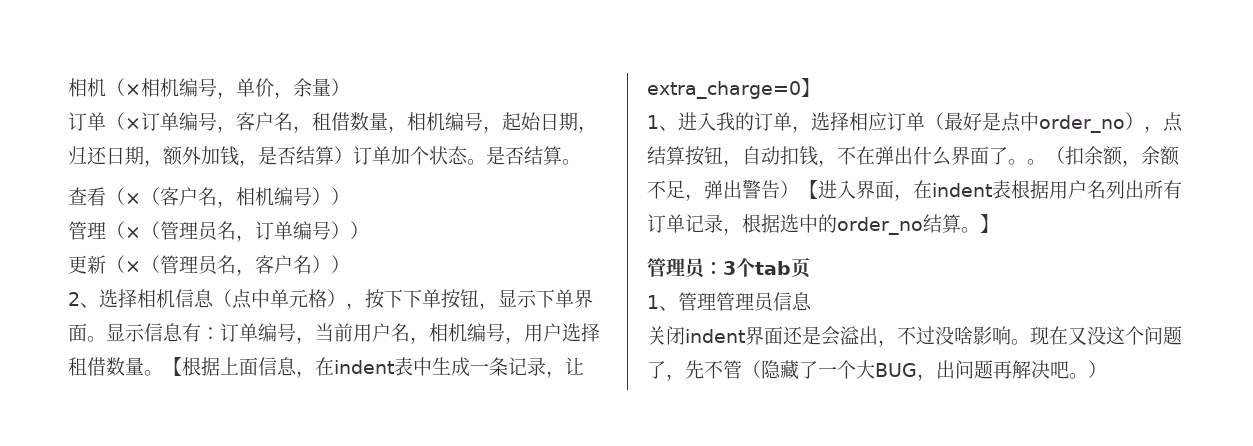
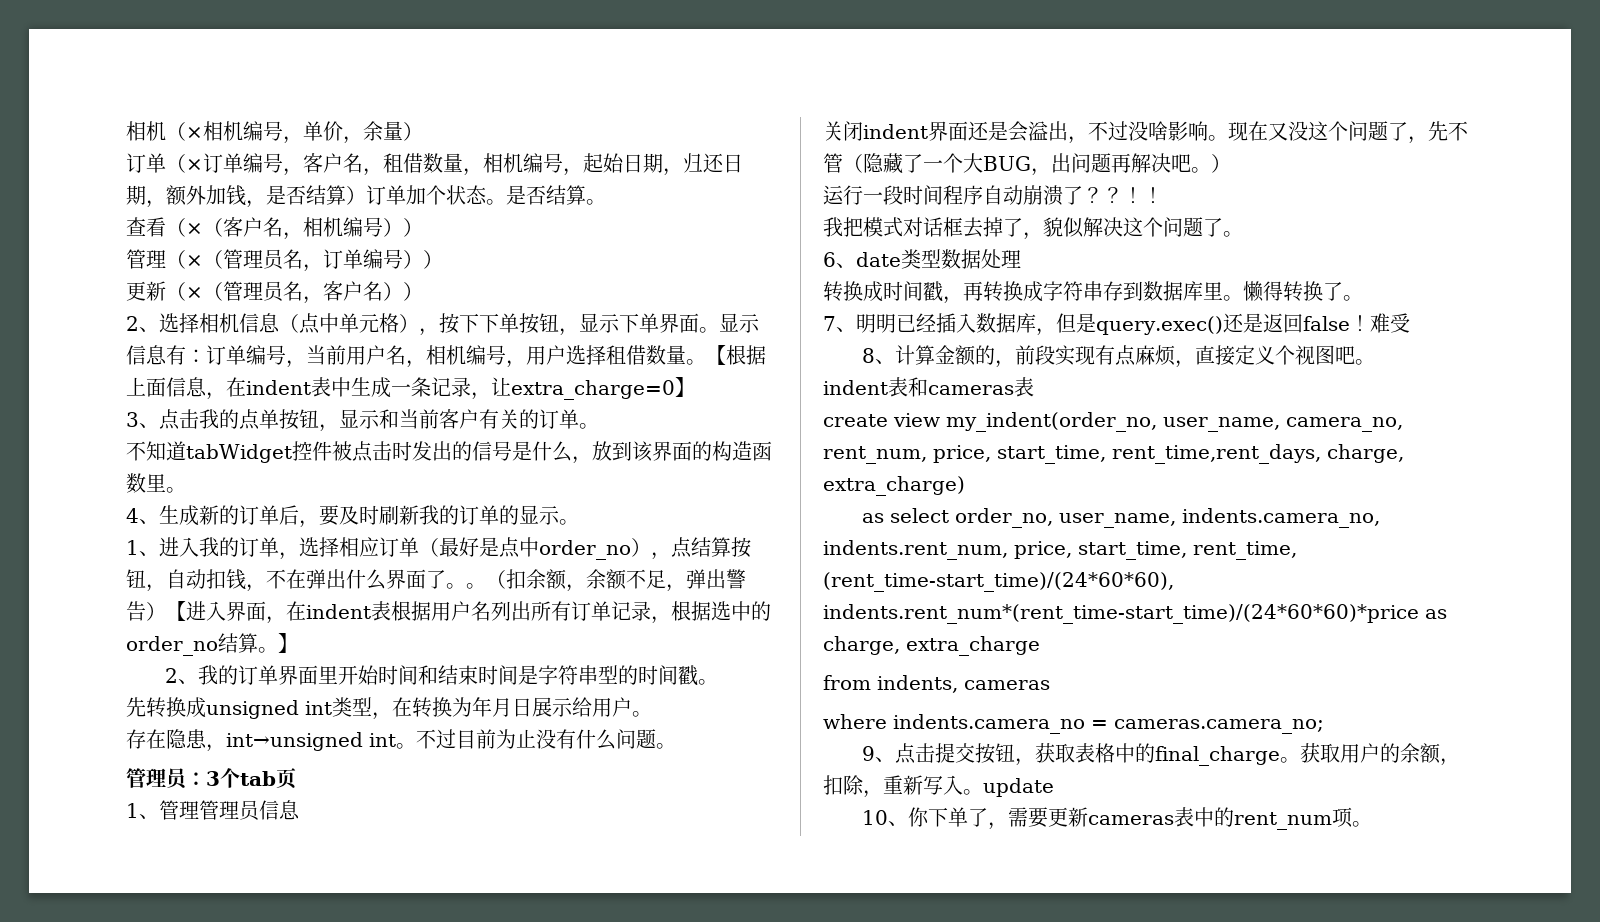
(820, 87) none -> [126,409,599,432] [126,441,772,464] [126,473,186,493] [126,505,579,528] // 3、点击我的点单按钮，显示和当前客户有关的订单。 // 不知道tabWidget控件被点击时发出的信号是什么，放到该界面的构造函数里。 // 4、生成新的订单后，要及时刷新我的订单的显示。
(999, 223) none -> [164,665,718,686] [126,697,652,720] [126,729,676,752] // 2、我的订单界面里开始时间和结束时间是字符串型的时间戳。 // 先转换成unsigned int类型，在转换为年月日展示给用户。 // 存在隐患，int→unsigned int。不过目前为止没有什么问题。
(1107, 369) none -> [823,185,1163,206] [823,217,1243,240] [823,249,1021,269] [823,281,1363,304] [823,313,1410,336] [861,345,1375,368] [823,377,1034,397] [823,412,1403,432] [823,444,1404,464] [823,476,965,496] [861,508,1380,528] [823,540,1297,560] [823,572,1174,592] [823,604,1447,624] [823,636,1040,656] [823,675,1050,693] [823,714,1324,734] [861,743,1460,766] [823,775,1054,798] [861,807,1372,830] // 运行一段时间程序自动崩溃了？？！！ // 我把模式对话框去掉了，貌似解决这个问题了。 // 6、date类型数据处理 // 转换成时间戳，再转换成字符串存到数据库里。懒得转换了。 // 7、明明已经插入数据库，但是query.exec()还是返回false！难受 // 8、计算金额的，前段实现有点麻烦，直接定义个视图吧。 // indent表和cameras表 // create view my_indent(order_no, user_name, camera_no, rent_num, price, start_time, rent_time,rent_days, charge, extra_charge) // as select order_no, user_name, indents.camera_no, indents.rent_num, price, start_time, rent_time, (rent_time-start_time)/(24*60*60), indents.rent_num*(rent_time-start_time)/(24*60*60)*price as charge, extra_charge // from indents, cameras // where indents.camera_no = cameras.camera_no; // 9、点击提交按钮，获取表格中的final_charge。获取用户的余额，扣除，重新写入。update // 10、你下单了，需要更新cameras表中的rent_num项。

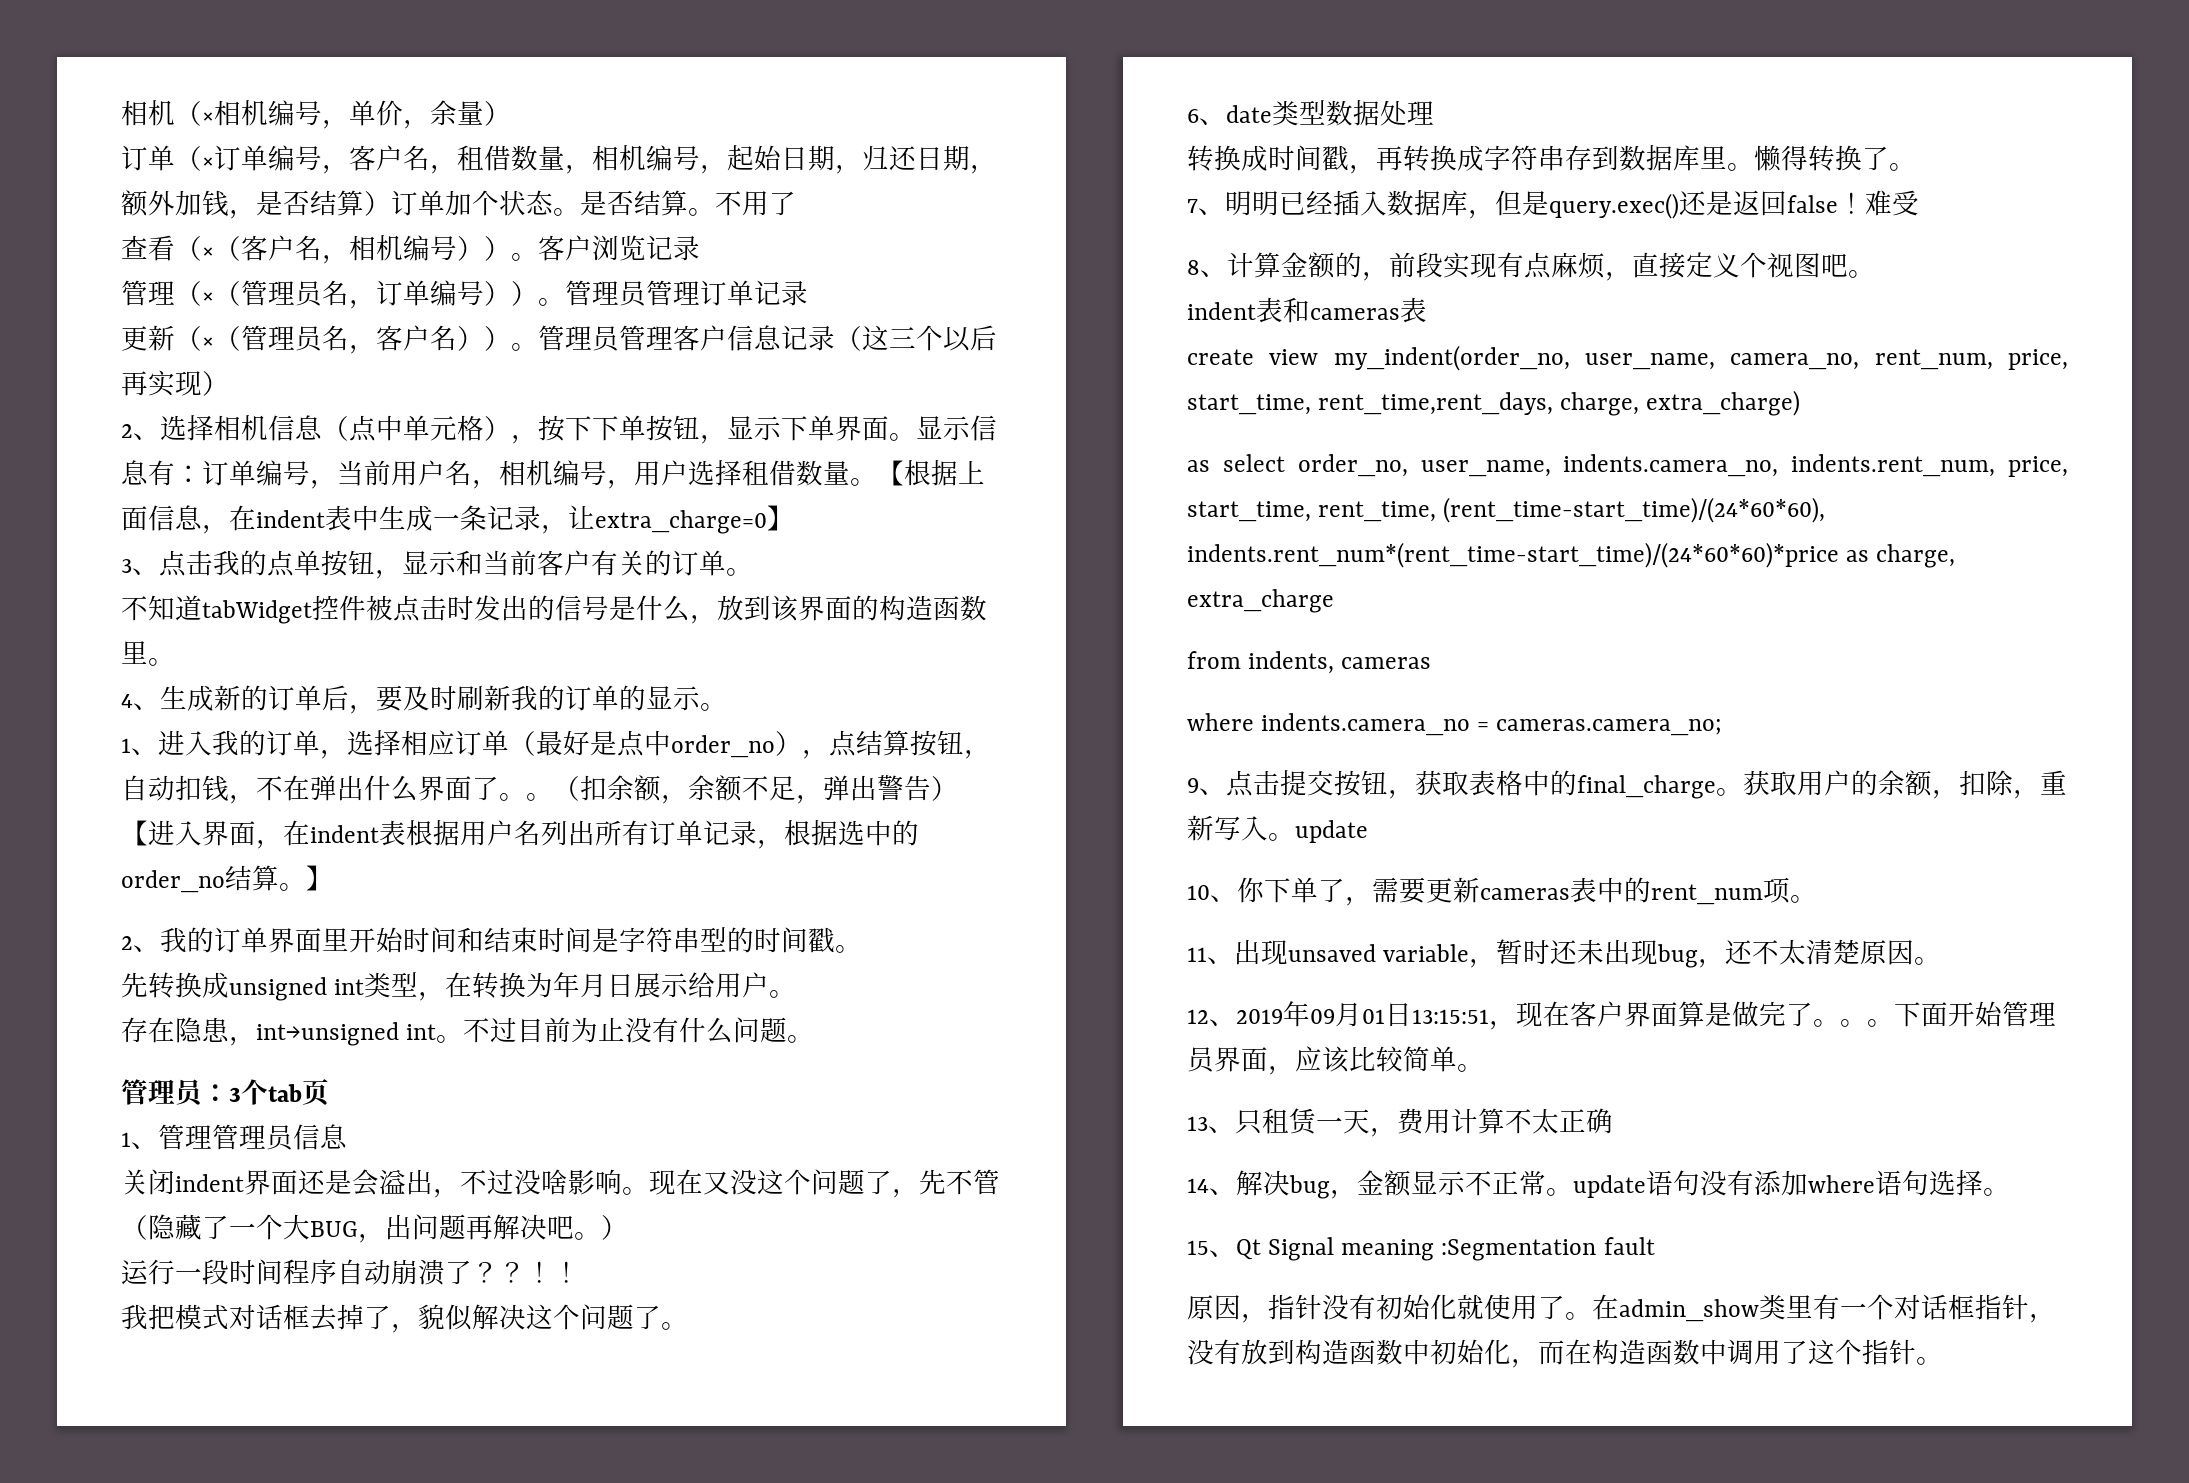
(606, 202) none -> [715,191,796,216] 不用了
(423, 227) none -> [511,235,700,261] 。客户浏览记录
(443, 259) none -> [538,280,808,307] 。管理员管理订单记录
(423, 291) none -> [511,325,997,352] [121,370,229,397] 。管理员管理客户信息记录（这三个以后再实现）
(1372, 824) none -> [1187,939,1942,968] [1187,1001,2056,1030] [1187,1046,1484,1075] [1187,1108,1613,1137] [1187,1170,2010,1199] [1187,1237,1655,1261] [1187,1294,2056,1323] [1187,1339,1943,1368] // 11、出现unsaved variable，暂时还未出现bug，还不太清楚原因。 // 12、2019年09月01日13:15:51，现在客户界面算是做完了。。。下面开始管理员界面，应该比较简单。 // 13、只租赁一天，费用计算不太正确 // 14、解决bug，金额显示不正常。update语句没有添加where语句选择。 // 15、Qt Signal meaning :Segmentation fault // 原因，指针没有初始化就使用了。在admin_show类里有一个对话框指针，没有放到构造函数中初始化，而在构造函数中调用了这个指针。

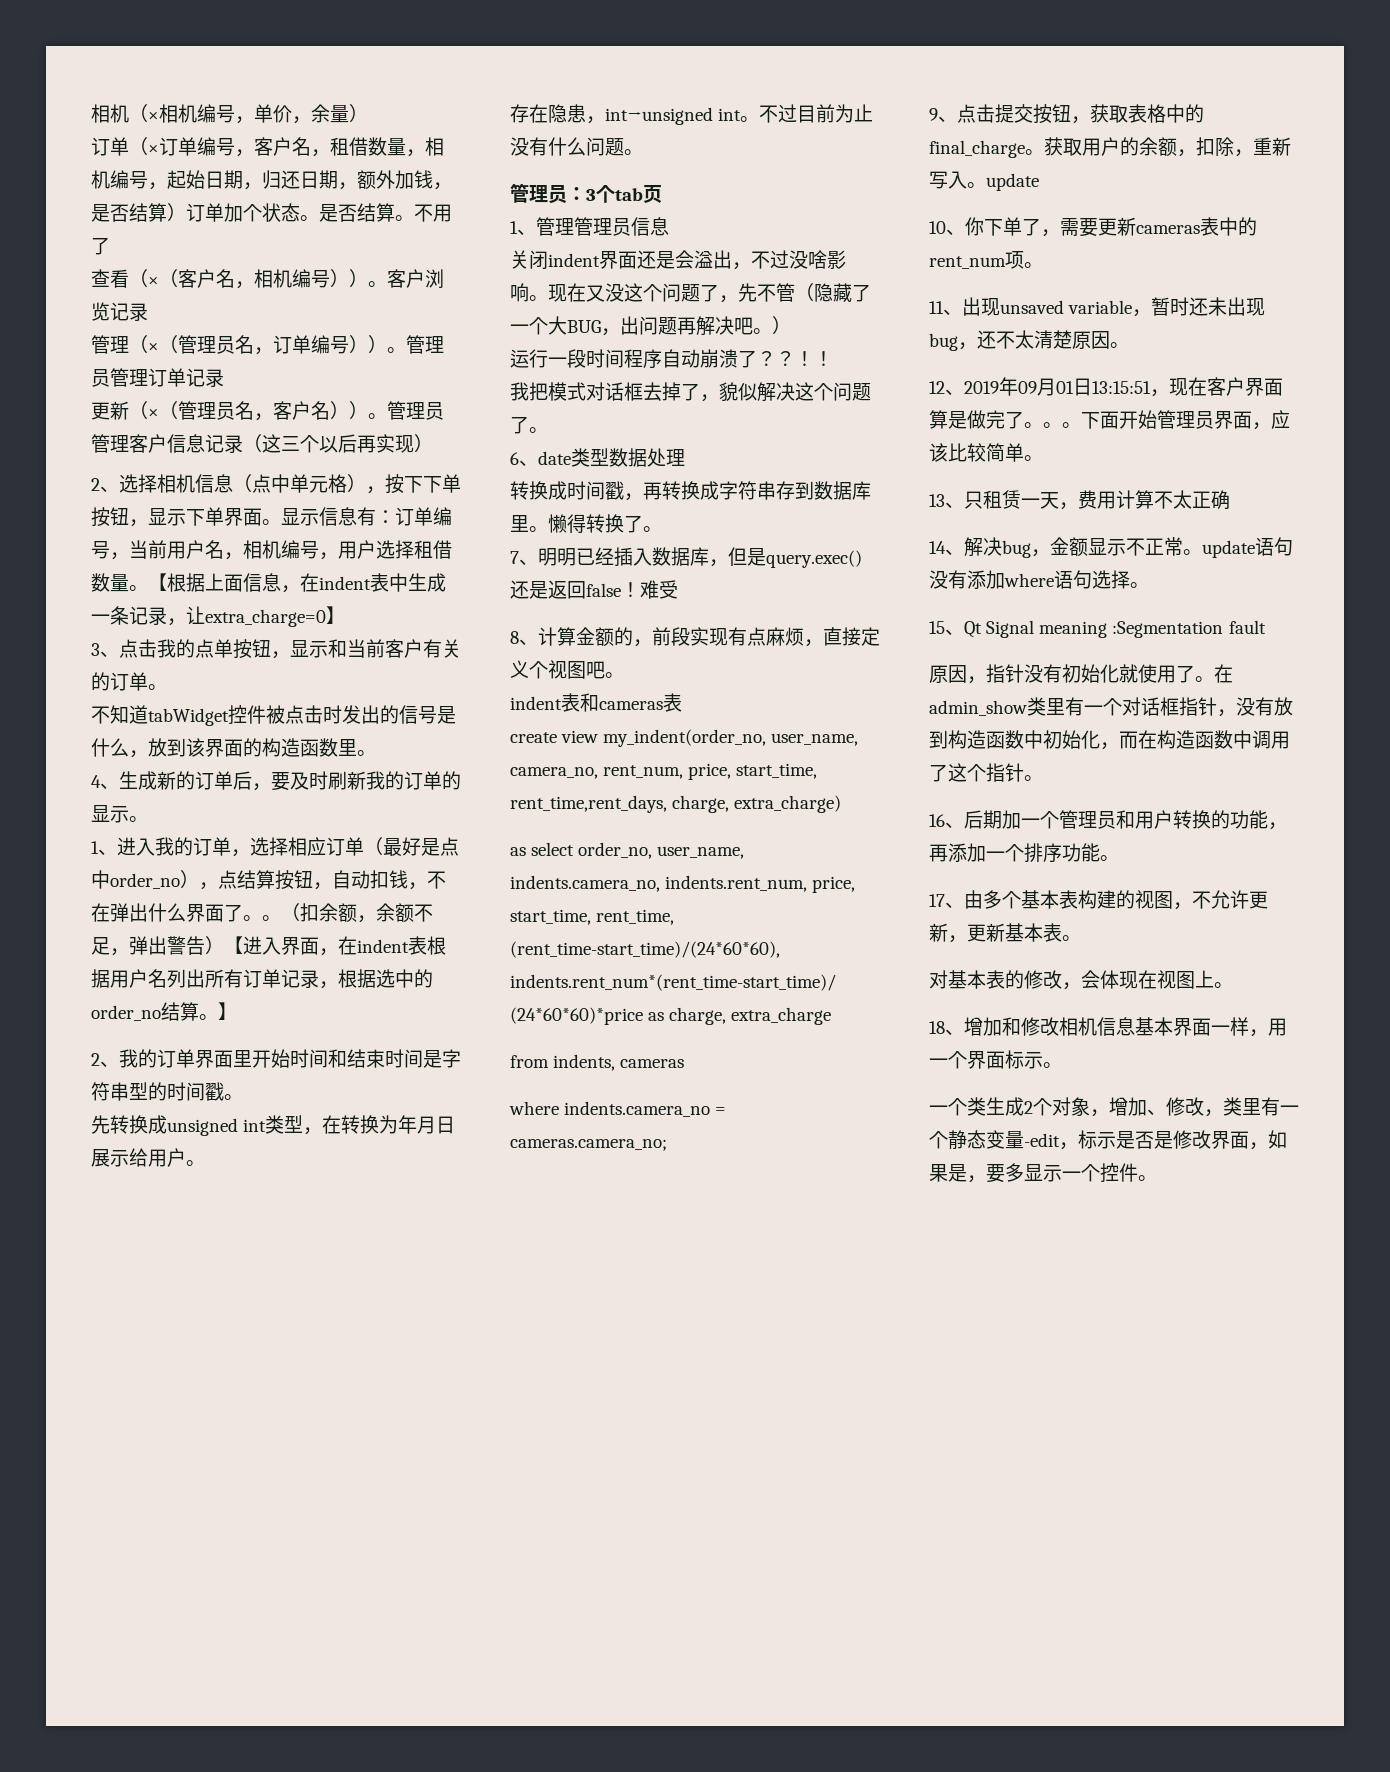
(1943, 1361) none -> [929,810,1287,830] [929,843,1119,863] [929,890,1268,910] [929,923,1081,943] [929,970,1233,990] [929,1017,1287,1037] [929,1050,1062,1069] [929,1097,1299,1117] [929,1130,1287,1150] [929,1163,1157,1183] // 16、后期加一个管理员和用户转换的功能，再添加一个排序功能。 // 17、由多个基本表构建的视图，不允许更新，更新基本表。 // 对基本表的修改，会体现在视图上。 // 18、增加和修改相机信息基本界面一样，用一个界面标示。 // 一个类生成2个对象，增加、修改，类里有一个静态变量-edit，标示是否是修改界面，如果是，要多显示一个控件。

